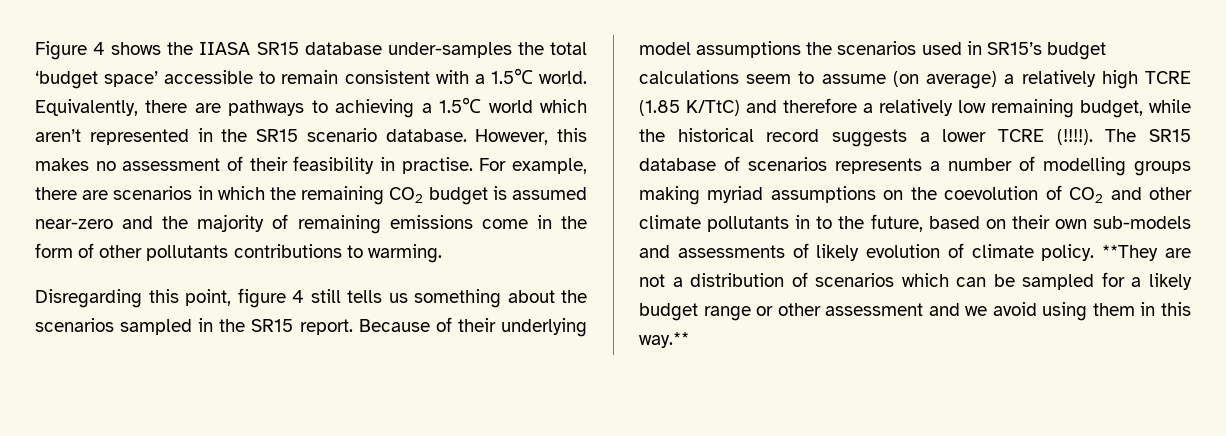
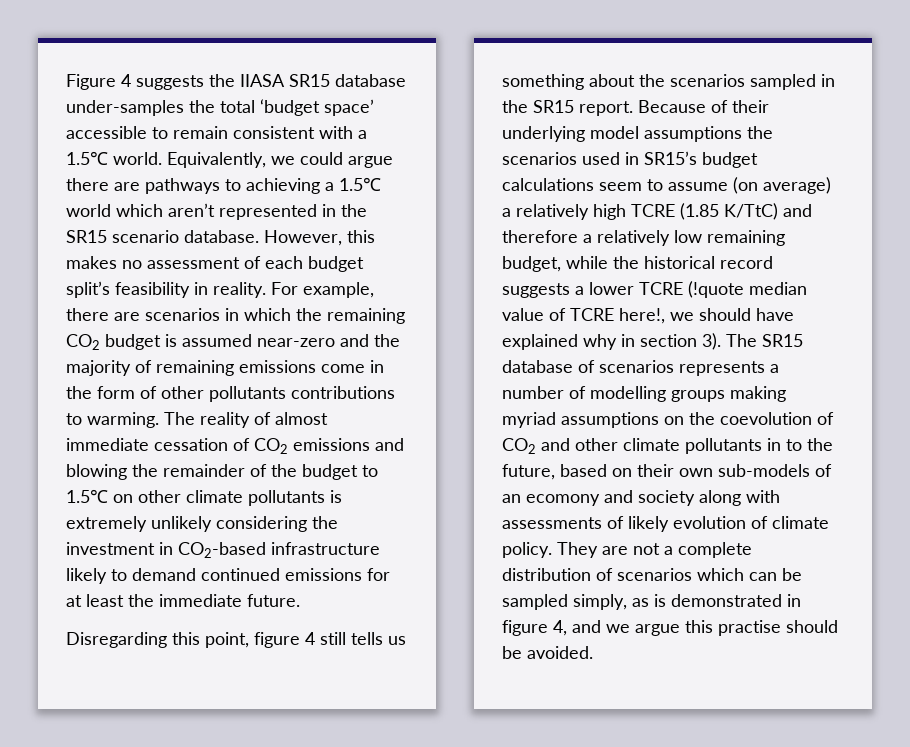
[111,42,162,55] shows -> [136,75,204,90] suggests
(138, 107) none -> [271,152,393,168] we could argue
[249,157,288,171] their -> [265,256,364,272] [66,281,110,298] each budget split’s
[401,157,473,174] practise. -> [213,282,266,298] reality.
(442, 253) none -> [164,412,328,428] [66,438,404,454] [66,464,378,480] [66,489,342,506] [66,516,338,532] [66,542,380,558] [66,568,390,584] [66,594,300,607] The reality of almost immediate cessation of CO2 emissions and blowing the remainder of the budget to 1.5℃ on other climate pollutants is extremely unlikely considering the investment in CO2-based infrastructure likely to demand continued emissions for at least the immediate future.
[1056,129,1093,145] (!!!!). -> [688,281,807,298] [502,308,794,324] [502,333,721,350] (!quote median value of TCRE here!, we should have explained why in section 3).
[639,245,670,258] and -> [815,464,832,477] [502,490,780,506] of an ecomony and society along with
[1102,245,1159,261] **They -> [557,542,598,558] They
(683, 282) none -> [678,542,752,558] complete
[1101,272,1192,290] [639,302,1191,321] [639,332,689,348] for a likely budget range or other assessment and we avoid using them in this way.** -> [573,594,801,610] [502,620,838,636] [502,646,593,659] simply, as is demonstrated in figure 4, and we argue this practise should be avoided.

